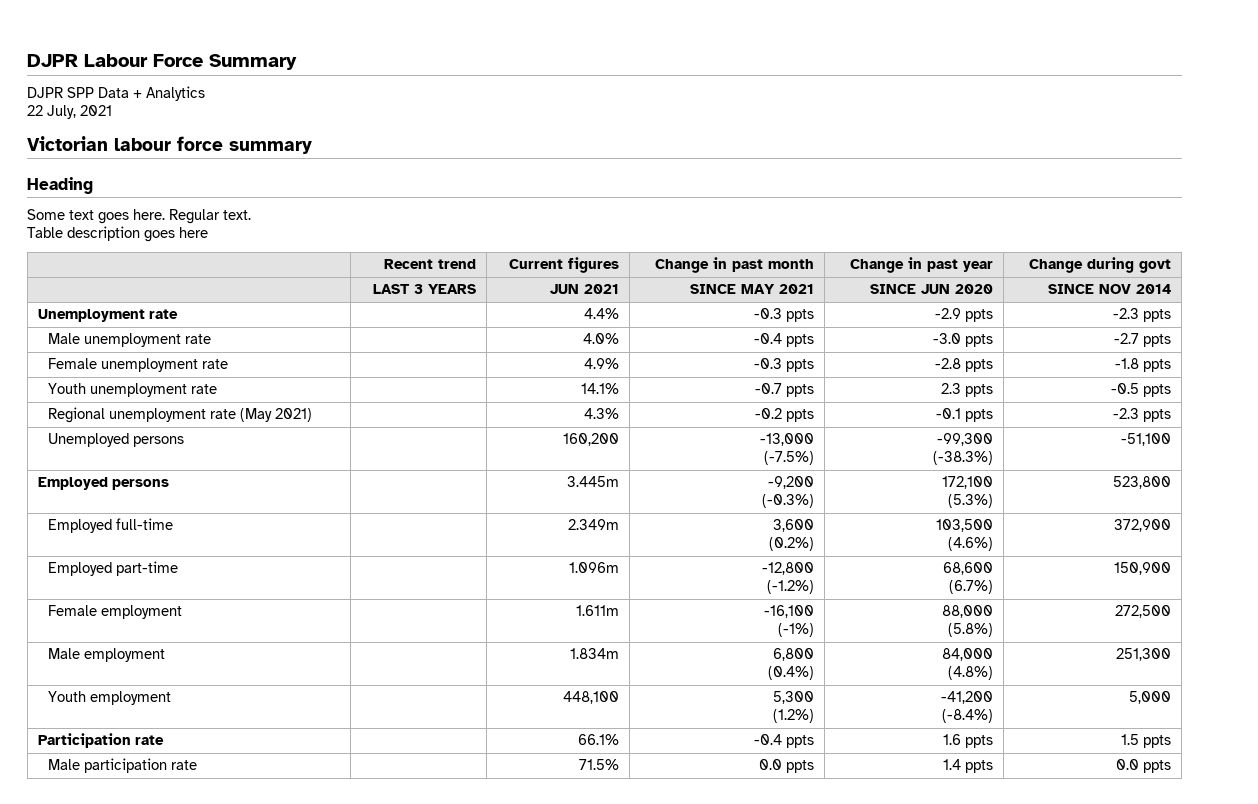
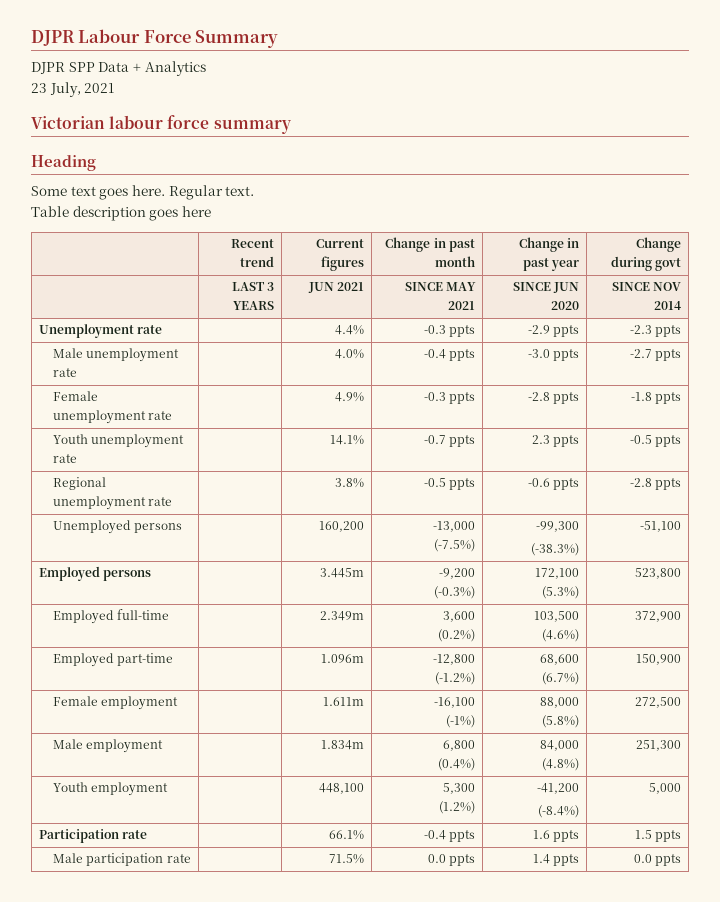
[27,105,43,116] 22 -> [31,83,47,93] 23
[240,408,313,422] [583,408,619,419] [754,408,814,422] [935,408,993,422] [1112,408,1139,419] (May 2021) | | 4.3% | -0.2 ppts | -0.1 ppts | -2.3 -> [334,478,364,488] [423,478,475,490] [527,478,579,490] [629,478,652,487] | | 3.8% | -0.5 ppts | -0.6 ppts | -2.8

